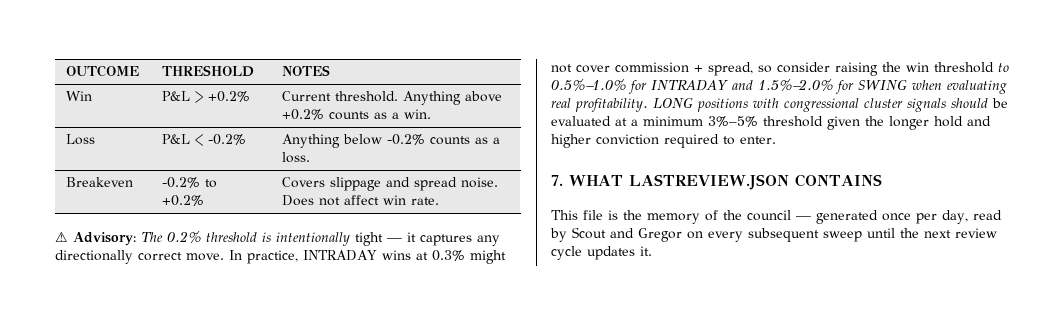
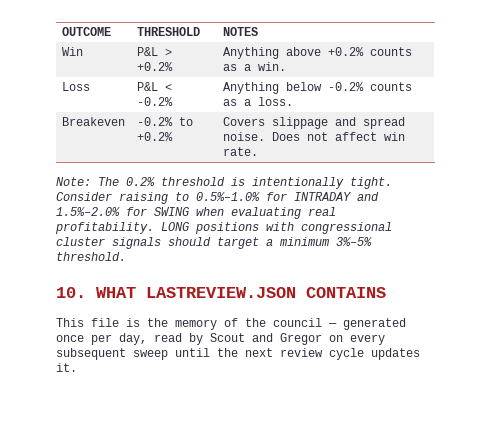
[282,91,399,102] Current threshold. -> (173, 66) none
[55,231,136,246] ⚠ Advisory: -> [56,177,91,186] Note:
[355,232,500,246] [55,250,506,264] [551,62,994,76] tight — it captures any directionally correct move. In practice, INTRADAY wins at 0.3% might not cover commission + spread, so consider raising the win threshold -> [350,177,392,189] [56,192,168,204] tight. Consider raising
[991,98,1008,108] [551,116,991,130] [551,134,776,148] [551,175,563,186] be evaluated at a minimum 3%–5% threshold given the longer hold and higher conviction required to enter. // 7. -> [217,237,372,249] [56,252,126,261] [56,287,86,298] target a minimum 3%–5% threshold. // 10.

